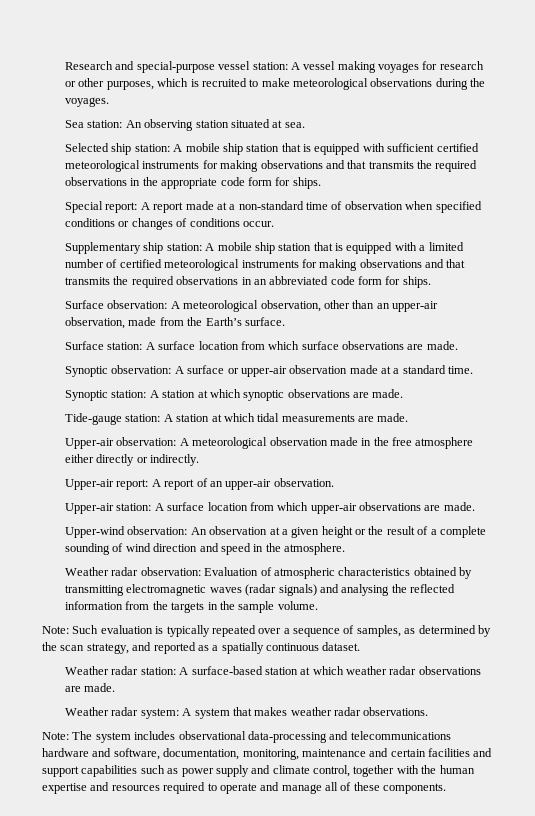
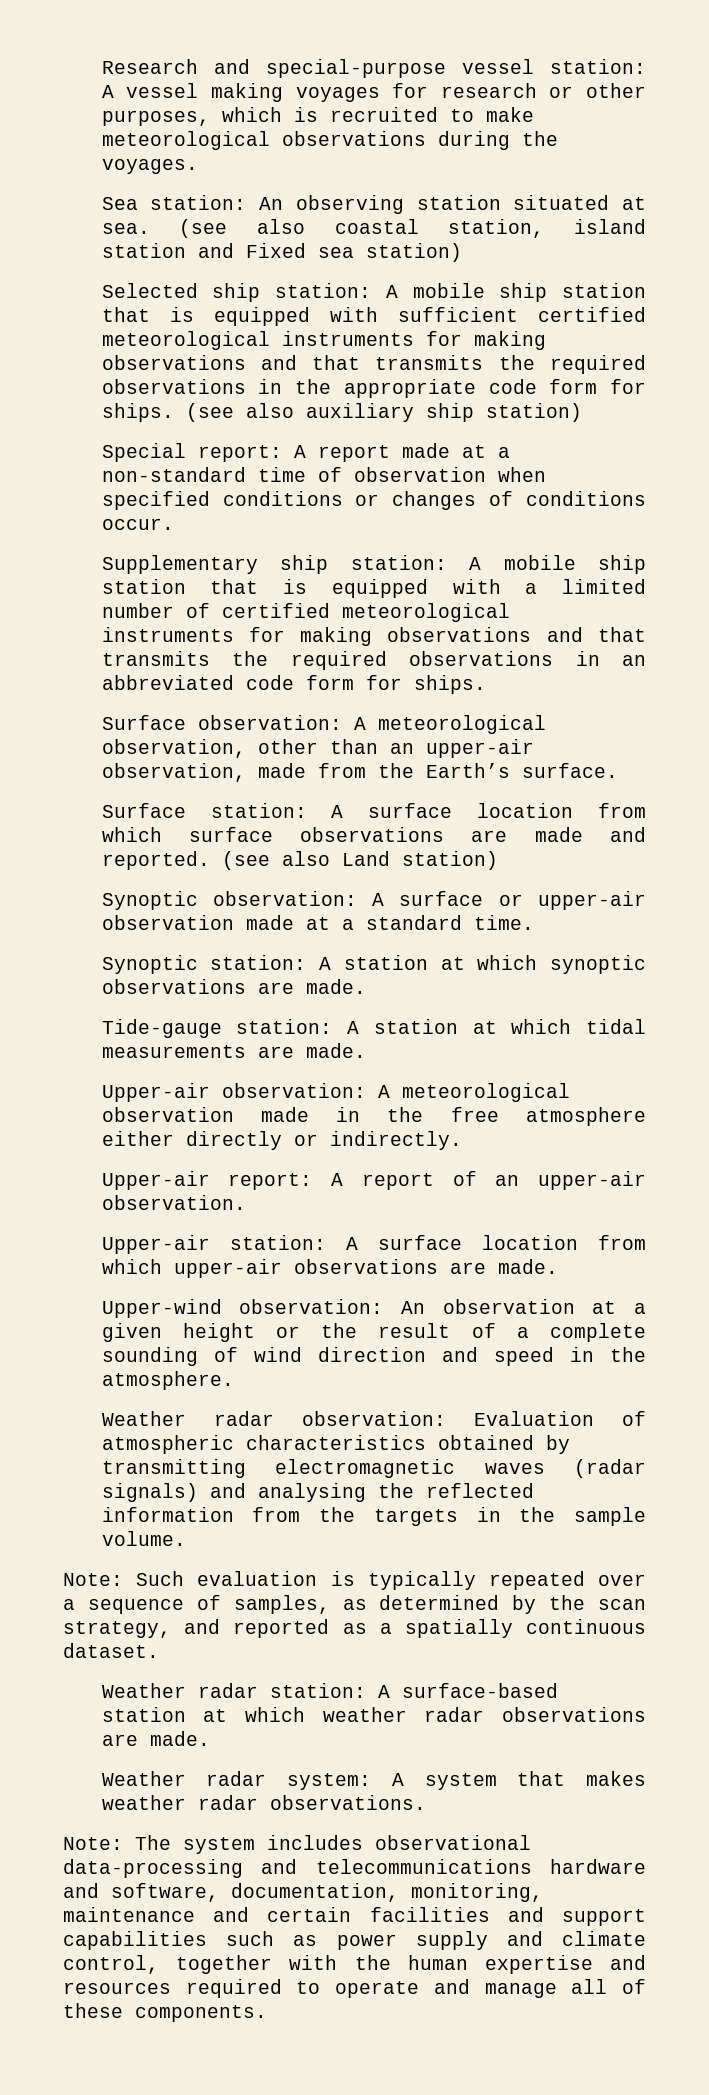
(305, 125) none -> [179,219,646,238] [101,243,462,262] (see also coastal station, island station and Fixed sea station)
(321, 183) none -> [185,403,582,422] (see also auxiliary ship station)
[426,341,458,350] made. -> [534,827,646,842] [101,851,498,870] made and reported. (see also Land station)

